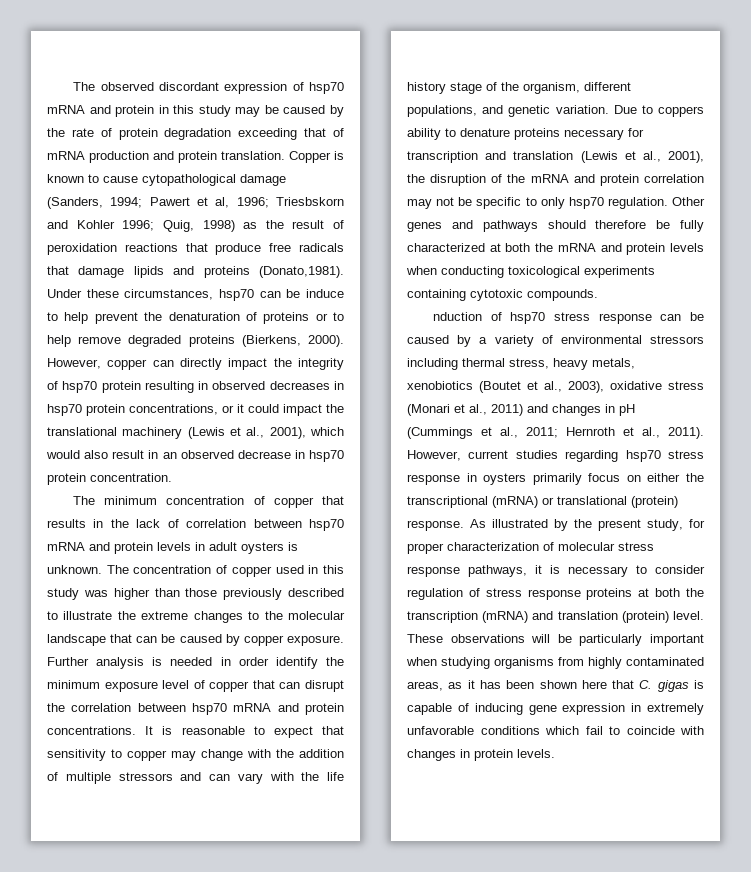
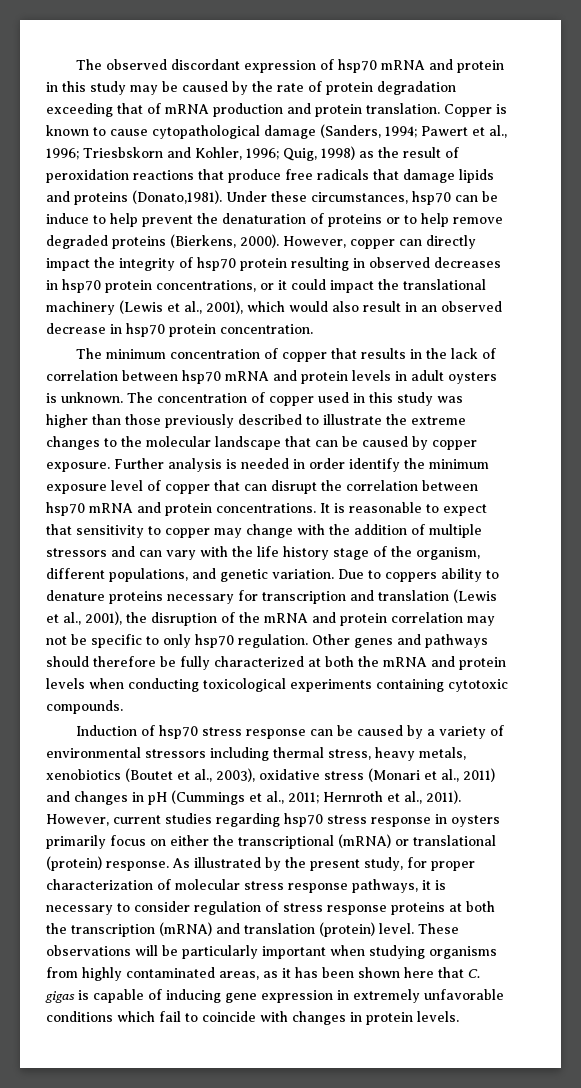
[215,197,230,208] al, -> [489,125,507,138] al.,
[76,220,115,229] Kohler -> [195,147,242,160] Kohler,
[433,312,483,321] nduction -> [75,725,137,736] Induction

